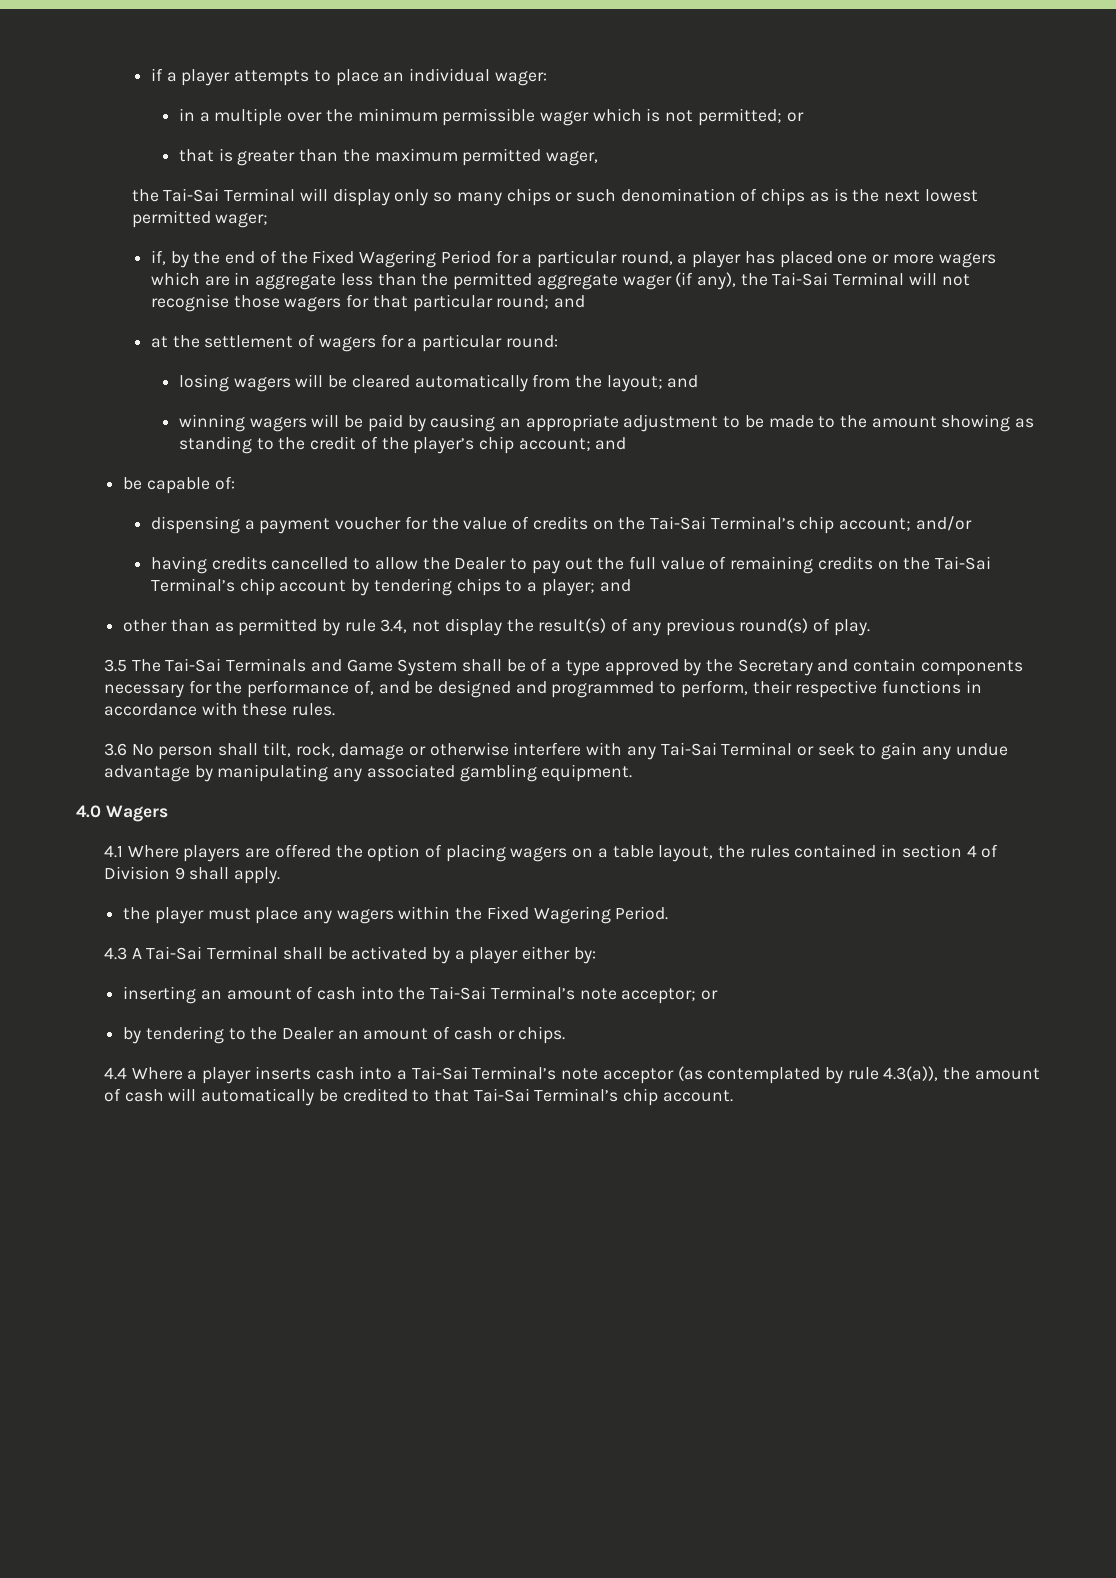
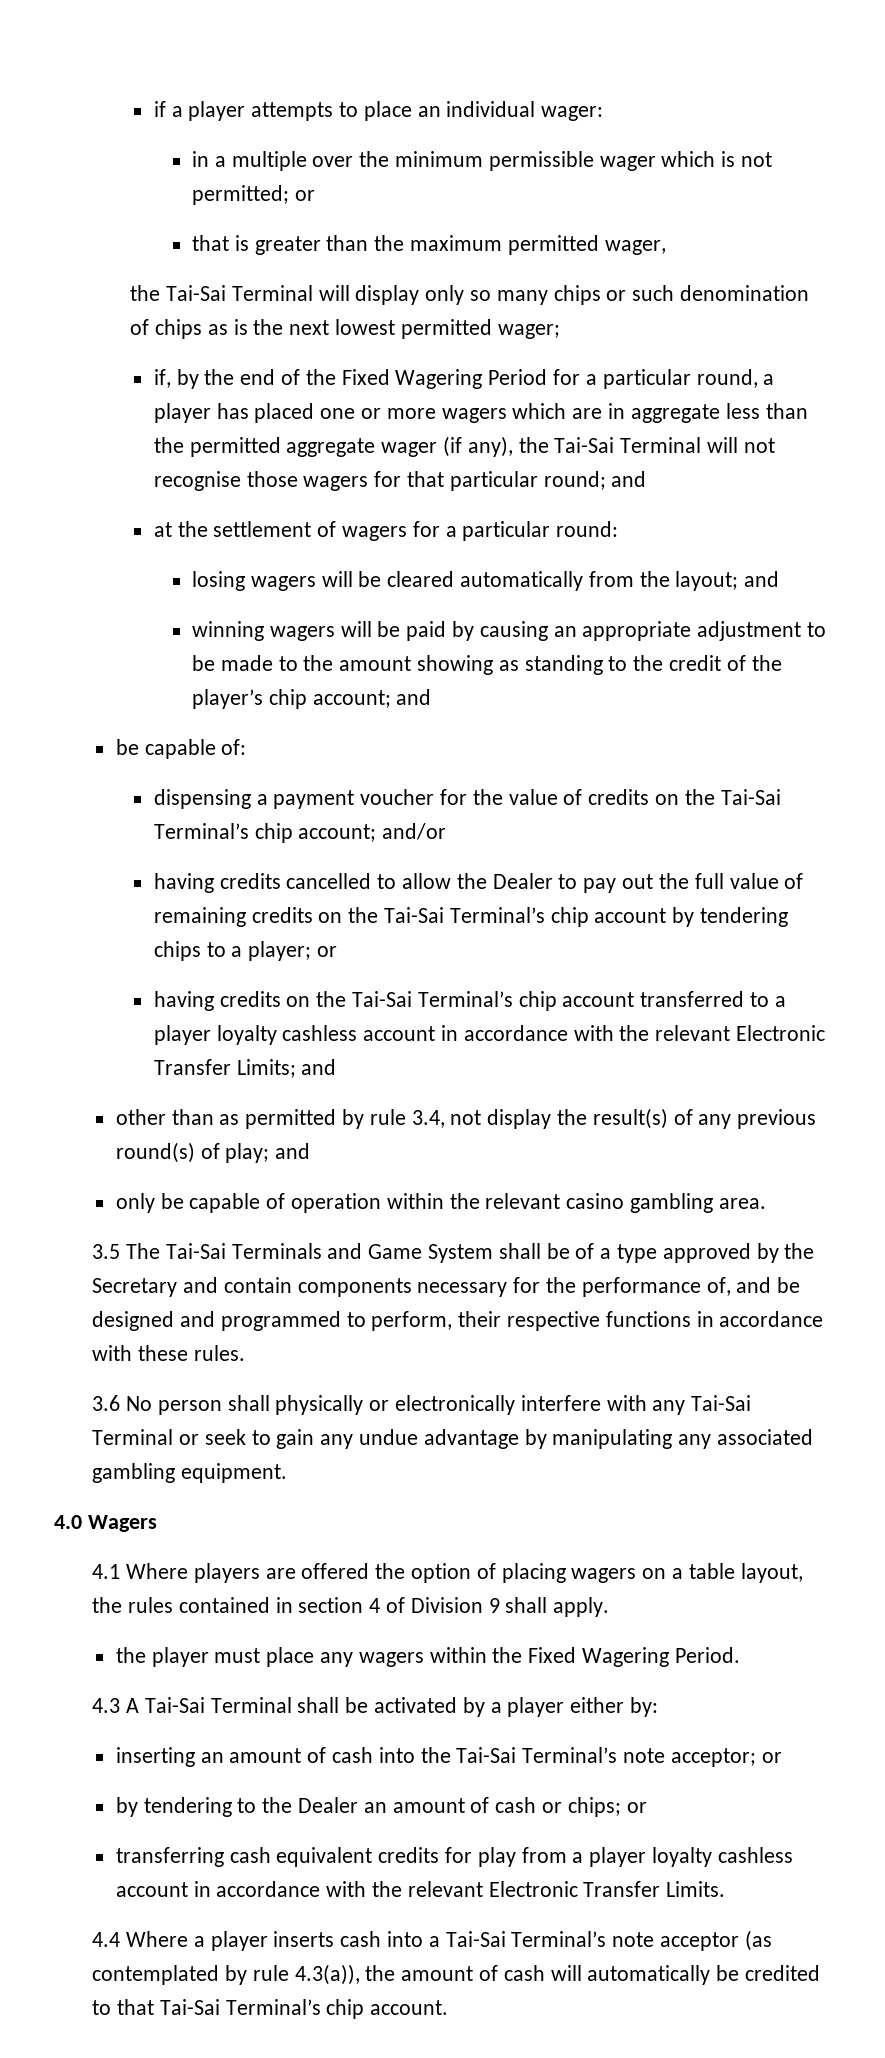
(595, 587) none -> [317,946,338,957] [153,991,786,1011] [153,1025,826,1045] [153,1059,296,1078] or // having credits on the Tai-Sai Terminal’s chip account transferred to a player loyalty cashless account in accordance with the relevant Electronic Transfer Limits;
[833,619,870,636] play. -> [225,1143,311,1163] [115,1193,766,1213] play; and // only be capable of operation within the relevant casino gambling area.
[262,742,509,760] tilt, rock, damage or otherwise -> [275,1395,515,1415] physically or electronically
[518,1026,566,1044] chips. -> [567,1797,647,1817] [115,1847,793,1867] [115,1881,726,1897] chips; or // transferring cash equivalent credits for play from a player loyalty cashless account in accordance with the relevant Electronic Transfer Limits.

